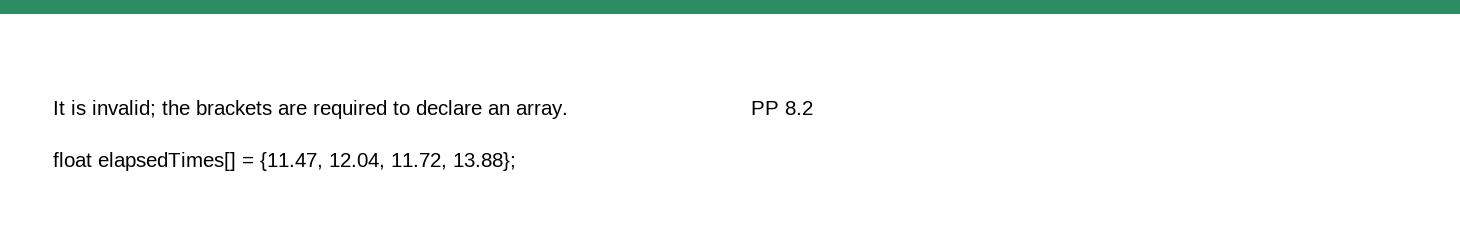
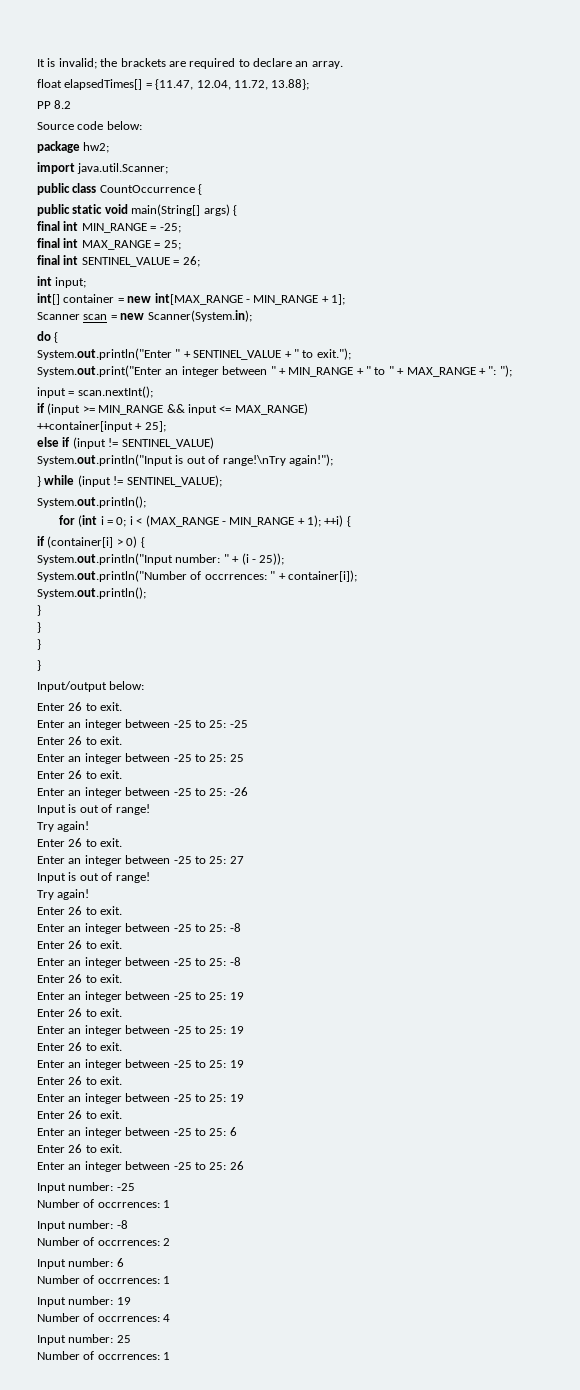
(813, 108) none -> [37,121,142,130] [37,141,110,153] [37,162,169,174] [37,183,203,195] [37,204,237,216] [37,221,181,233] [37,238,181,250] [37,255,200,267] [37,276,87,288] [37,293,345,305] [37,310,252,322] [37,331,59,343] [37,348,351,360] [37,365,512,377] [37,386,153,398] [37,403,308,415] [37,421,166,432] [37,437,214,449] [37,454,333,466] [37,475,222,487] [37,496,146,508] [58,515,351,527] [37,536,145,548] [37,553,285,565] [37,570,357,582] [37,587,146,599] [37,605,41,616] [37,622,41,633] [37,639,41,650] [37,660,41,671] [37,681,145,692] [37,702,123,711] [37,719,248,730] [37,736,123,745] [37,753,244,764] [37,770,123,779] [37,787,248,798] [37,804,150,815] [37,821,90,832] [37,838,123,847] [37,855,244,866] [37,872,150,883] [37,889,90,900] [37,906,123,915] [37,923,241,934] [37,940,123,949] [37,957,241,968] [37,974,123,983] [37,991,244,1002] [37,1008,123,1017] [37,1025,244,1036] [37,1042,123,1051] [37,1059,244,1070] [37,1076,123,1085] [37,1093,244,1104] [37,1110,123,1119] [37,1127,237,1138] [37,1144,123,1153] [37,1161,244,1172] [37,1182,135,1193] [37,1199,171,1208] [37,1220,128,1231] [37,1237,171,1246] [37,1258,124,1269] [37,1275,171,1284] [37,1296,131,1307] [37,1313,171,1322] [37,1334,131,1345] [37,1351,171,1360] // Source code below: // package hw2; // import java.util.Scanner; // public class CountOccurrence { // public static void main(String[] args) { // final int MIN_RANGE = -25; // final int MAX_RANGE = 25; // final int SENTINEL_VALUE = 26; // int input; // int[] container = new int[MAX_RANGE - MIN_RANGE + 1]; // Scanner scan = new Scanner(System.in); // do { // System.out.println("Enter " + SENTINEL_VALUE + " to exit."); // System.out.print("Enter an integer between " + MIN_RANGE + " to " + MAX_RANGE + ": "); // input = scan.nextInt(); // if (input >= MIN_RANGE && input <= MAX_RANGE) // ++container[input + 25]; // else if (input != SENTINEL_VALUE) // System.out.println("Input is out of range!\nTry again!"); // } while (input != SENTINEL_VALUE); // System.out.println(); // for (int i = 0; i < (MAX_RANGE - MIN_RANGE + 1); ++i) { // if (container[i] > 0) { // System.out.println("Input number: " + (i - 25)); // System.out.println("Number of occrrences: " + container[i]); // System.out.println(); // } // } // } // } // Input/output below: // Enter 26 to exit. // Enter an integer between -25 to 25: -25 // Enter 26 to exit. // Enter an integer between -25 to 25: 25 // Enter 26 to exit. // Enter an integer between -25 to 25: -26 // Input is out of range! // Try again! // Enter 26 to exit. // Enter an integer between -25 to 25: 27 // Input is out of range! // Try again! // Enter 26 to exit. // Enter an integer between -25 to 25: -8 // Enter 26 to exit. // Enter an integer between -25 to 25: -8 // Enter 26 to exit. // Enter an integer between -25 to 25: 19 // Enter 26 to exit. // Enter an integer between -25 to 25: 19 // Enter 26 to exit. // Enter an integer between -25 to 25: 19 // Enter 26 to exit. // Enter an integer between -25 to 25: 19 // Enter 26 to exit. // Enter an integer between -25 to 25: 6 // Enter 26 to exit. // Enter an integer between -25 to 25: 26 // Input number: -25 // Number of occrrences: 1 // Input number: -8 // Number of occrrences: 2 // Input number: 6 // Number of occrrences: 1 // Input number: 19 // Number of occrrences: 4 // Input number: 25 // Number of occrrences: 1

